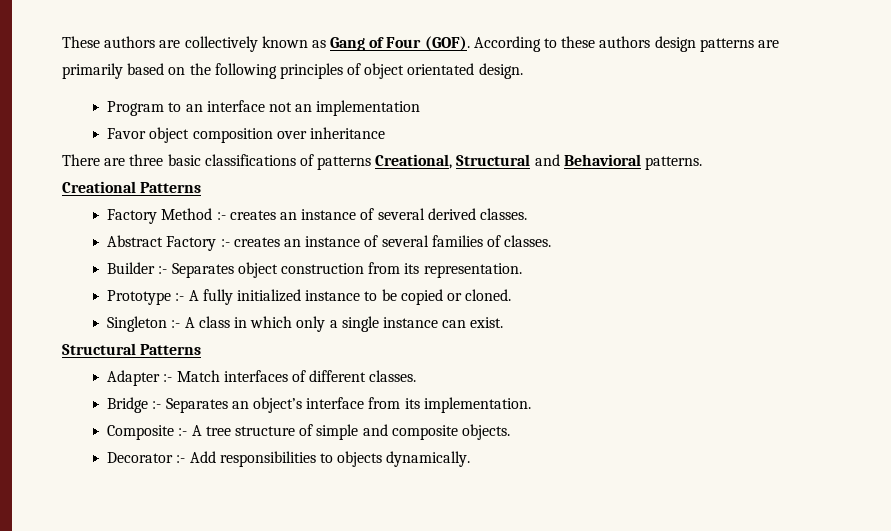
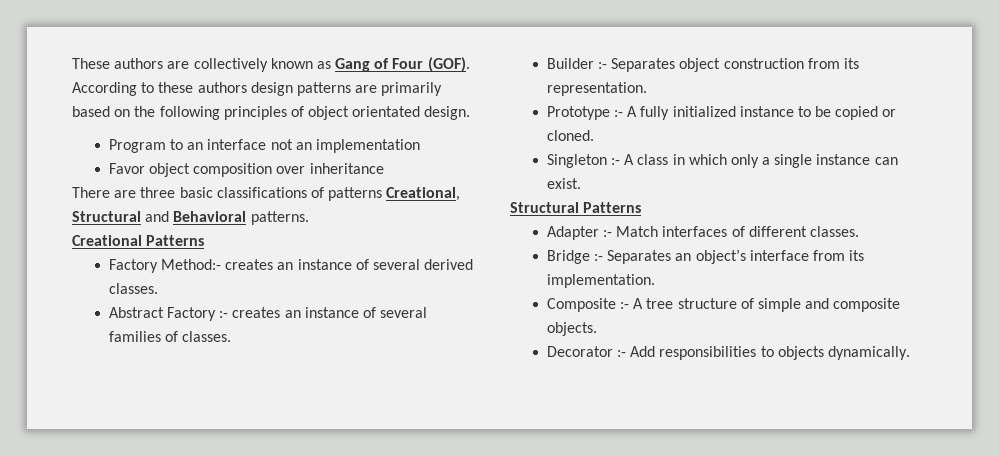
[161,208,226,220] Method :- -> [161,259,222,270] Method:-

